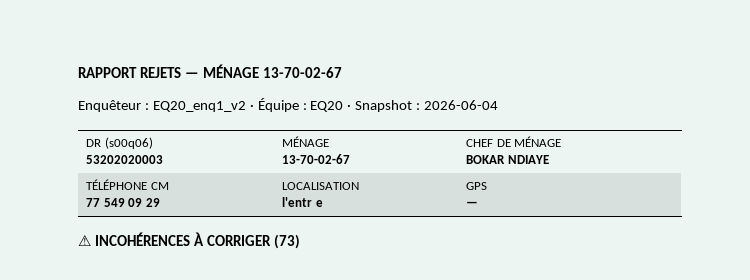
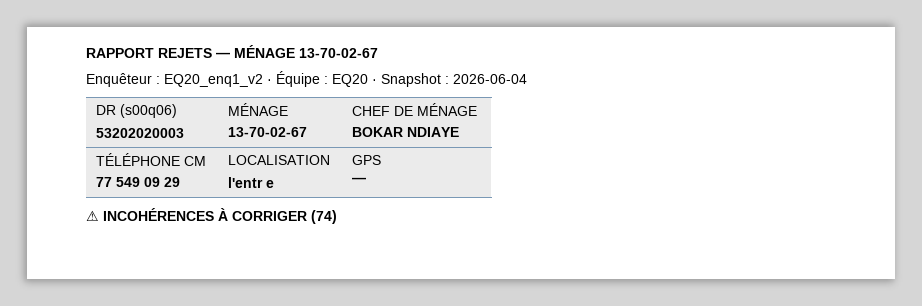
[273,234,300,249] (73) -> [311,210,337,224] (74)

